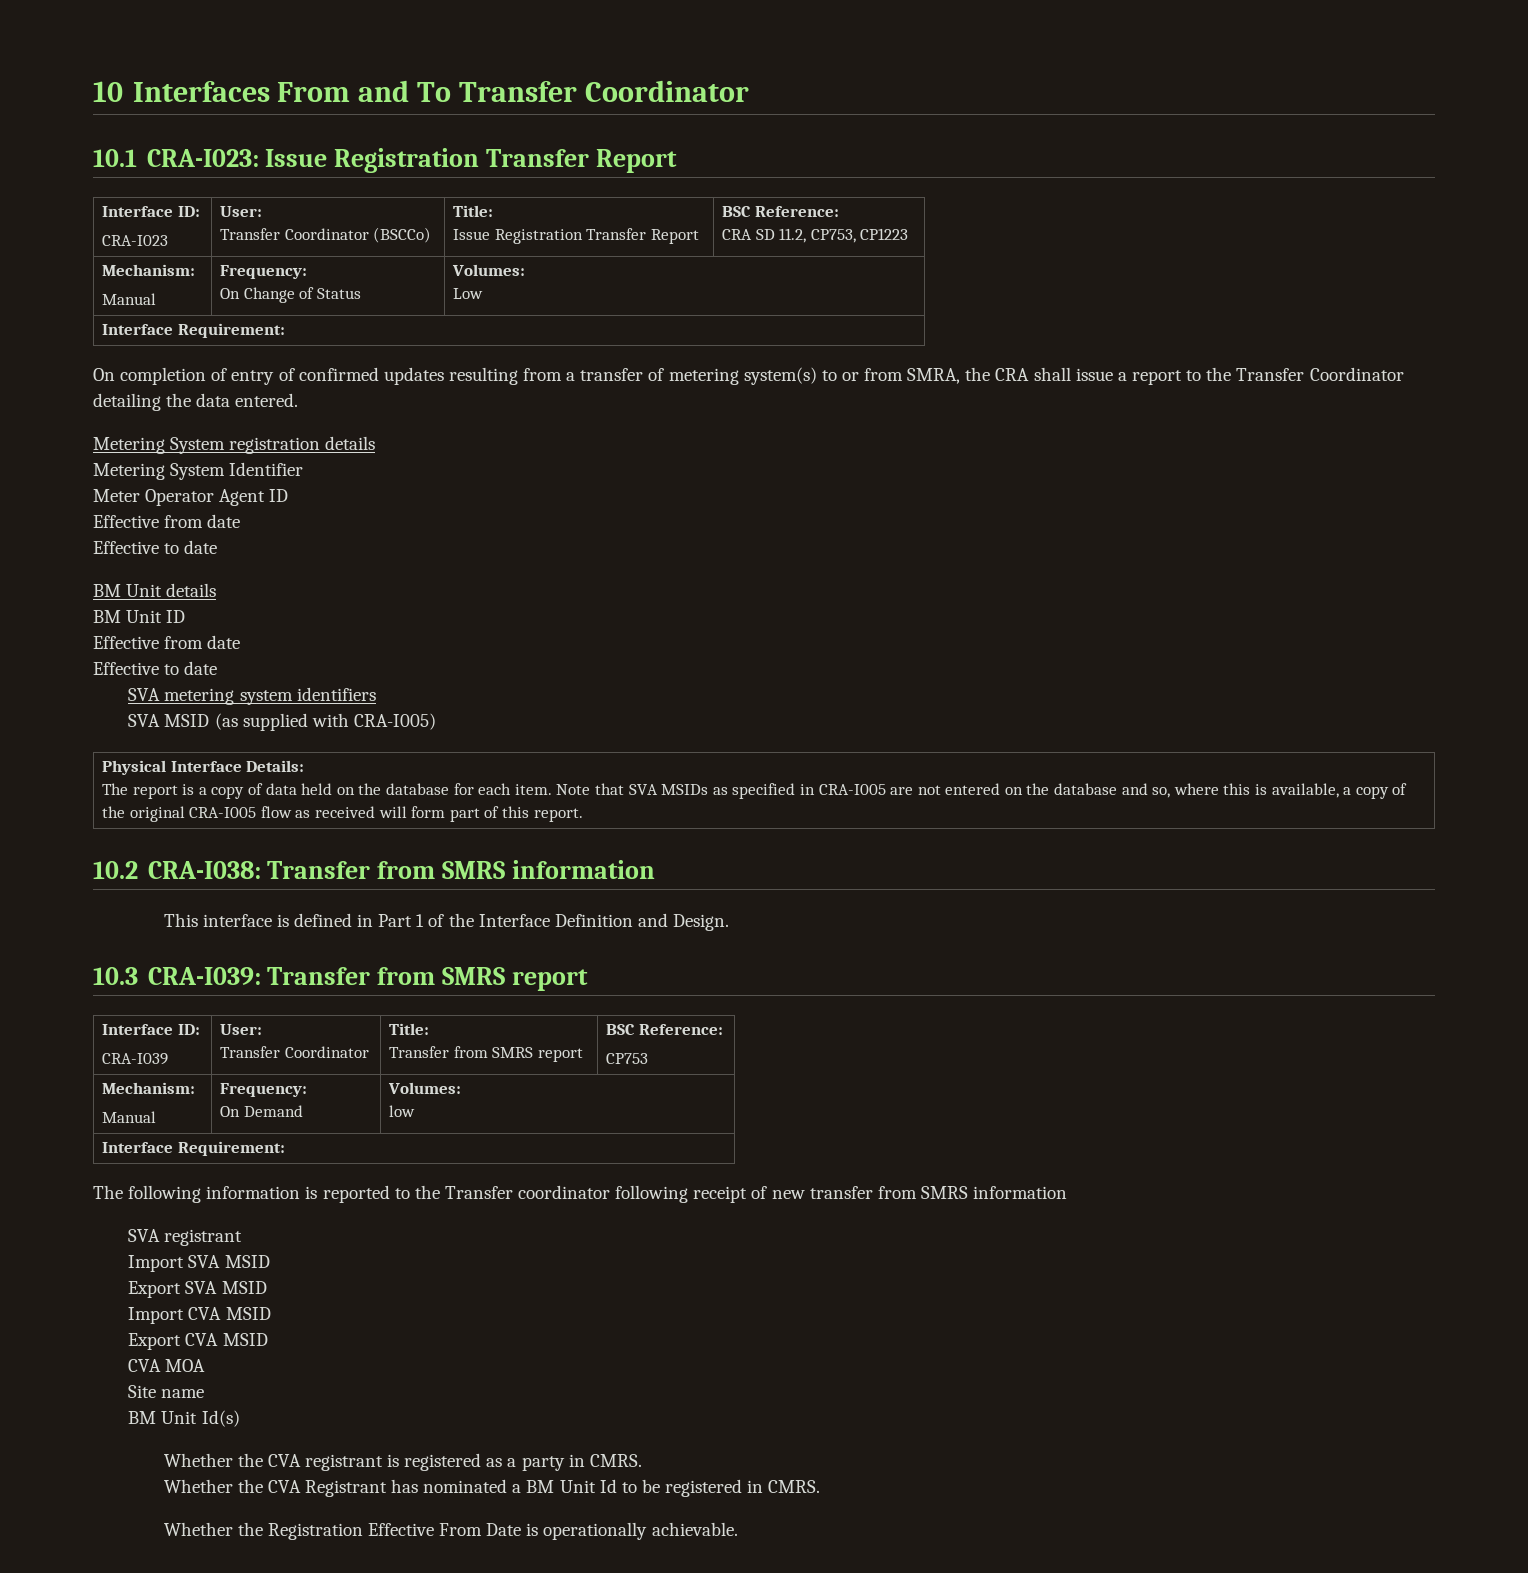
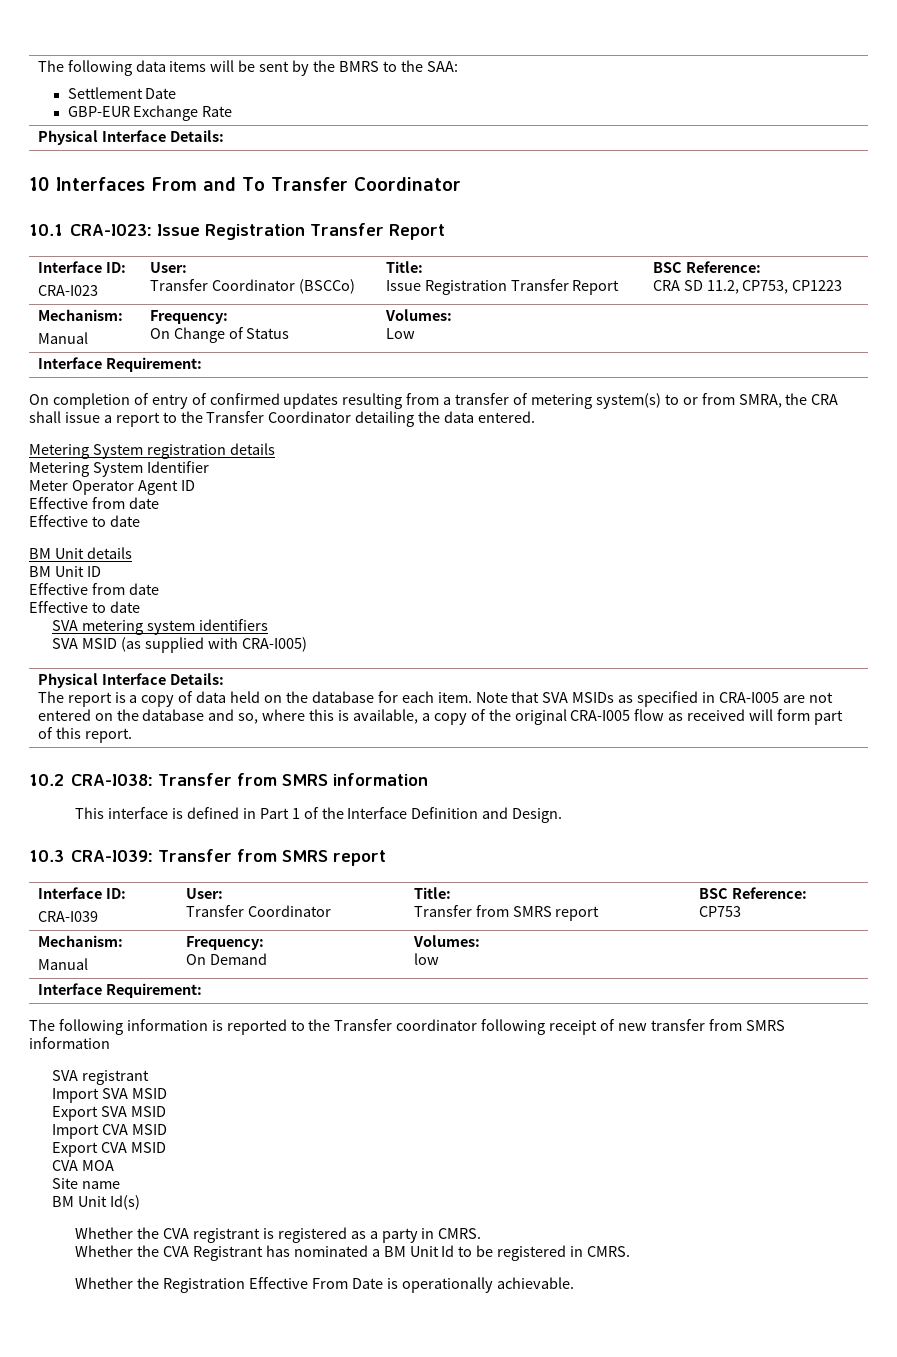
(93, 91) none -> [37,60,458,76] [67,87,177,99] [67,105,233,121] [37,130,224,145] The following data items will be sent by the BMRS to the SAA: // Settlement Date // GBP-EUR Exchange Rate // Physical Interface Details: //

